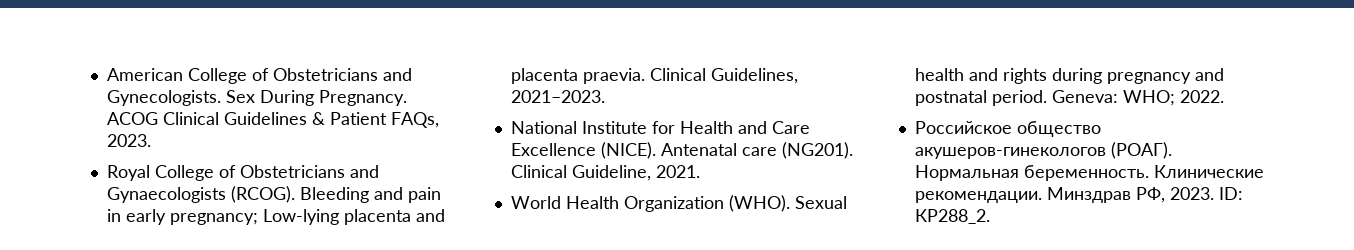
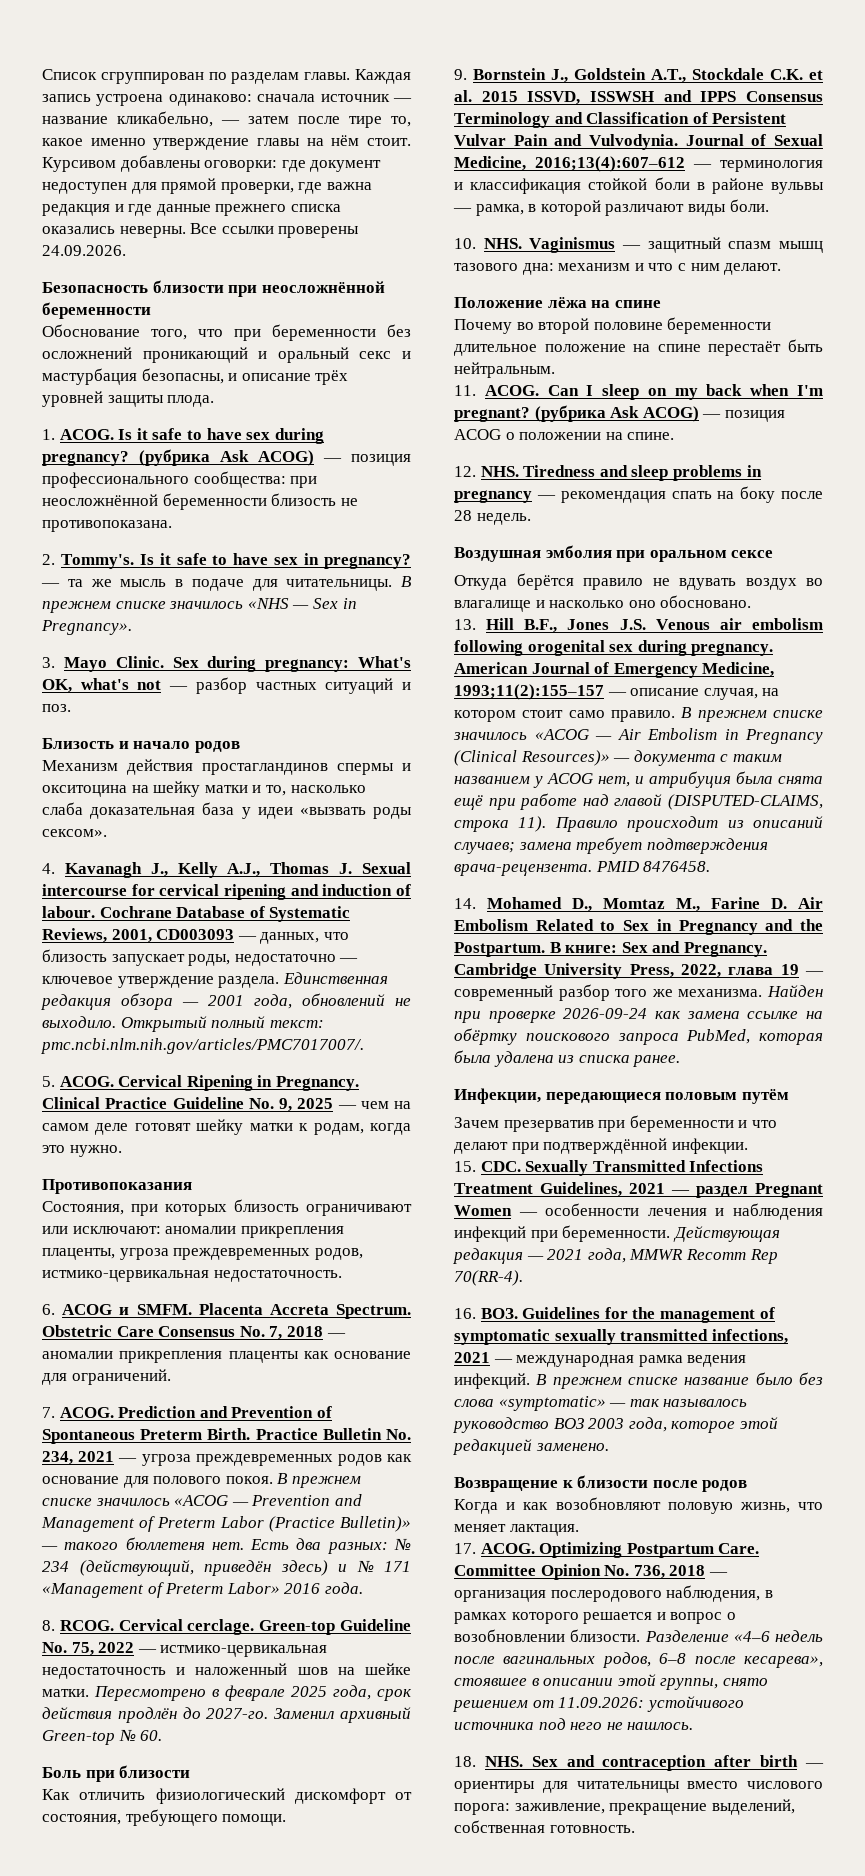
[106,68,412,84] [106,90,407,106] [106,112,439,128] [106,134,151,147] [106,165,379,181] [106,186,441,203] [106,209,445,225] [510,68,798,84] [510,90,605,103] [510,121,810,134] [510,142,853,159] [510,165,700,181] [510,195,847,212] [914,68,1224,84] [914,90,1224,106] [914,121,1101,137] [914,142,1172,159] [914,165,1264,181] [914,187,1243,203] [914,209,990,224] American College of Obstetricians and Gynecologists. Sex During Pregnancy. ACOG Clinical Guidelines & Patient FAQs, 2023. // Royal College of Obstetricians and Gynaecologists (RCOG). Bleeding and pain in early pregnancy; Low-lying placenta and placenta praevia. Clinical Guidelines, 2021–2023. // National Institute for Health and Care Excellence (NICE). Antenatal care (NG201). Clinical Guideline, 2021. // World Health Organization (WHO). Sexual health and rights during pregnancy and postnatal period. Geneva: WHO; 2022. // Российское общество акушеров-гинекологов (РОАГ). Нормальная беременность. Клинические рекомендации. Минздрав РФ, 2023. ID: КР288_2. -> [42,69,412,84] [42,94,412,106] [42,111,411,128] [42,135,412,150] [42,155,382,172] [42,178,372,194] [42,204,341,216] [42,223,360,238] [42,245,126,256] [42,280,385,297] [42,302,151,319] [42,324,411,341] [42,347,411,363] [42,368,349,385] [42,391,215,407] [42,428,324,444] [42,449,411,466] [42,471,318,488] [42,493,358,510] [42,520,172,532] [42,553,411,569] [41,576,412,591] [42,598,357,613] [41,620,132,635] [42,656,411,672] [42,677,412,694] [42,704,71,712] [42,738,240,753] [42,759,411,775] [42,781,366,797] [42,802,412,819] [42,829,107,837] [42,862,411,878] [42,884,411,900] [42,906,351,922] [42,928,349,944] [42,949,359,966] [42,972,388,988] [41,993,411,1010] [42,1016,324,1032] [41,1038,364,1054] [42,1075,359,1091] [42,1097,411,1112] [42,1119,411,1135] [42,1145,122,1157] [42,1179,192,1194] [42,1199,412,1216] [42,1226,344,1238] [42,1248,363,1260] [42,1270,342,1282] [42,1303,411,1319] [42,1325,346,1340] [42,1351,411,1363] [42,1369,171,1385] [42,1406,332,1418] [42,1428,411,1444] [42,1451,412,1466] [42,1473,361,1488] [42,1494,362,1506] [41,1516,411,1532] [41,1537,411,1554] [42,1560,411,1576] [42,1582,363,1598] [42,1619,411,1635] [42,1642,328,1657] [42,1663,411,1679] [42,1685,412,1701] [42,1707,412,1723] [42,1729,163,1745] [42,1765,191,1782] [42,1788,412,1804] [42,1809,287,1826] [454,68,823,83] [454,90,823,105] [454,112,787,128] [454,134,823,150] [454,156,823,172] [454,177,824,194] [453,199,769,216] [454,237,823,253] [454,263,782,275] [454,297,661,308] [454,317,772,334] [454,339,823,356] [454,362,555,378] [454,384,823,400] [454,405,785,422] [454,429,675,440] [454,465,762,481] [454,486,823,503] [454,510,531,525] [454,545,774,562] [454,573,823,590] [454,595,752,612] [454,618,823,633] [454,640,774,656] [454,662,775,678] [454,684,780,700] [454,707,823,722] [453,728,823,744] [454,750,782,766] [454,771,823,788] [454,793,823,810] [454,816,823,832] [454,837,768,854] [454,861,711,876] [454,897,823,912] [454,919,823,935] [454,941,767,957] [454,963,824,979] [454,984,823,1001] [454,1008,823,1023] [454,1028,823,1045] [454,1050,681,1067] [454,1088,789,1104] [454,1115,777,1132] [454,1138,748,1154] [454,1160,764,1176] [454,1182,823,1198] [454,1203,823,1220] [454,1225,780,1242] [453,1248,778,1264] [454,1270,523,1286] [454,1307,775,1323] [454,1329,788,1345] [454,1352,747,1367] [454,1372,823,1389] [454,1396,748,1411] [453,1417,778,1433] [453,1439,609,1455] [454,1475,748,1492] [454,1497,823,1514] [454,1524,579,1536] [454,1542,760,1558] [454,1564,728,1580] [454,1585,773,1602] [454,1612,736,1624] [454,1629,823,1642] [454,1652,823,1668] [454,1674,768,1690] [453,1696,744,1712] [454,1718,694,1730] [454,1755,824,1771] [454,1781,823,1793] [454,1799,795,1815] [454,1820,635,1833] Список сгруппирован по разделам главы. Каждая запись устроена одинаково: сначала источник — название кликабельно, — затем после тире то, какое именно утверждение главы на нём стоит. Курсивом добавлены оговорки: где документ недоступен для прямой проверки, где важна редакция и где данные прежнего списка оказались неверны. Все ссылки проверены 24.09.2026. // Безопасность близости при неосложнённой беременности // Обоснование того, что при беременности без осложнений проникающий и оральный секс и мастурбация безопасны, и описание трёх уровней защиты плода. // 1. ACOG. Is it safe to have sex during pregnancy? (рубрика Ask ACOG) — позиция профессионального сообщества: при неосложнённой беременности близость не противопоказана. // 2. Tommy's. Is it safe to have sex in pregnancy? — та же мысль в подаче для читательницы. В прежнем списке значилось «NHS — Sex in Pregnancy». // 3. Mayo Clinic. Sex during pregnancy: What's OK, what's not — разбор частных ситуаций и поз. // Близость и начало родов // Механизм действия простагландинов спермы и окситоцина на шейку матки и то, насколько слаба доказательная база у идеи «вызвать роды сексом». // 4. Kavanagh J., Kelly A.J., Thomas J. Sexual intercourse for cervical ripening and induction of labour. Cochrane Database of Systematic Reviews, 2001, CD003093 — данных, что близость запускает роды, недостаточно — ключевое утверждение раздела. Единственная редакция обзора — 2001 года, обновлений не выходило. Открытый полный текст: pmc.ncbi.nlm.nih.gov/articles/PMC7017007/. // 5. ACOG. Cervical Ripening in Pregnancy. Clinical Practice Guideline No. 9, 2025 — чем на самом деле готовят шейку матки к родам, когда это нужно. // Противопоказания // Состояния, при которых близость ограничивают или исключают: аномалии прикрепления плаценты, угроза преждевременных родов, истмико-цервикальная недостаточность. // 6. ACOG и SMFM. Placenta Accreta Spectrum. Obstetric Care Consensus No. 7, 2018 — аномалии прикрепления плаценты как основание для ограничений. // 7. ACOG. Prediction and Prevention of Spontaneous Preterm Birth. Practice Bulletin No. 234, 2021 — угроза преждевременных родов как основание для полового покоя. В прежнем списке значилось «ACOG — Prevention and Management of Preterm Labor (Practice Bulletin)» — такого бюллетеня нет. Есть два разных: № 234 (действующий, приведён здесь) и № 171 «Management of Preterm Labor» 2016 года. // 8. RCOG. Cervical cerclage. Green-top Guideline No. 75, 2022 — истмико-цервикальная недостаточность и наложенный шов на шейке матки. Пересмотрено в феврале 2025 года, срок действия продлён до 2027-го. Заменил архивный Green-top № 60. // Боль при близости // Как отличить физиологический дискомфорт от состояния, требующего помощи. // 9. Bornstein J., Goldstein A.T., Stockdale C.K. et al. 2015 ISSVD, ISSWSH and IPPS Consensus Terminology and Classification of Persistent Vulvar Pain and Vulvodynia. Journal of Sexual Medicine, 2016;13(4):607–612 — терминология и классификация стойкой боли в районе вульвы — рамка, в которой различают виды боли. // 10. NHS. Vaginismus — защитный спазм мышц тазового дна: механизм и что с ним делают. // Положение лёжа на спине // Почему во второй половине беременности длительное положение на спине перестаёт быть нейтральным. // 11. ACOG. Can I sleep on my back when I'm pregnant? (рубрика Ask ACOG) — позиция ACOG о положении на спине. // 12. NHS. Tiredness and sleep problems in pregnancy — рекомендация спать на боку после 28 недель. // Воздушная эмболия при оральном сексе // Откуда берётся правило не вдувать воздух во влагалище и насколько оно обосновано. // 13. Hill B.F., Jones J.S. Venous air embolism following orogenital sex during pregnancy. American Journal of Emergency Medicine, 1993;11(2):155–157 — описание случая, на котором стоит само правило. В прежнем списке значилось «ACOG — Air Embolism in Pregnancy (Clinical Resources)» — документа с таким названием у ACOG нет, и атрибуция была снята ещё при работе над главой (DISPUTED-CLAIMS, строка 11). Правило происходит из описаний случаев; замена требует подтверждения врача-рецензента. PMID 8476458. // 14. Mohamed D., Momtaz M., Farine D. Air Embolism Related to Sex in Pregnancy and the Postpartum. В книге: Sex and Pregnancy. Cambridge University Press, 2022, глава 19 — современный разбор того же механизма. Найден при проверке 2026-09-24 как замена ссылке на обёртку поискового запроса PubMed, которая была удалена из списка ранее. // Инфекции, передающиеся половым путём // Зачем презерватив при беременности и что делают при подтверждённой инфекции. // 15. CDC. Sexually Transmitted Infections Treatment Guidelines, 2021 — раздел Pregnant Women — особенности лечения и наблюдения инфекций при беременности. Действующая редакция — 2021 года, MMWR Recomm Rep 70(RR-4). // 16. ВОЗ. Guidelines for the management of symptomatic sexually transmitted infections, 2021 — международная рамка ведения инфекций. В прежнем списке название было без слова «symptomatic» — так называлось руководство ВОЗ 2003 года, которое этой редакцией заменено. // Возвращение к близости после родов // Когда и как возобновляют половую жизнь, что меняет лактация. // 17. ACOG. Optimizing Postpartum Care. Committee Opinion No. 736, 2018 — организация послеродового наблюдения, в рамках которого решается и вопрос о возобновлении близости. Разделение «4–6 недель после вагинальных родов, 6–8 после кесарева», стоявшее в описании этой группы, снято решением от 11.09.2026: устойчивого источника под него не нашлось. // 18. NHS. Sex and contraception after birth — ориентиры для читательницы вместо числового порога: заживление, прекращение выделений, собственная готовность.

